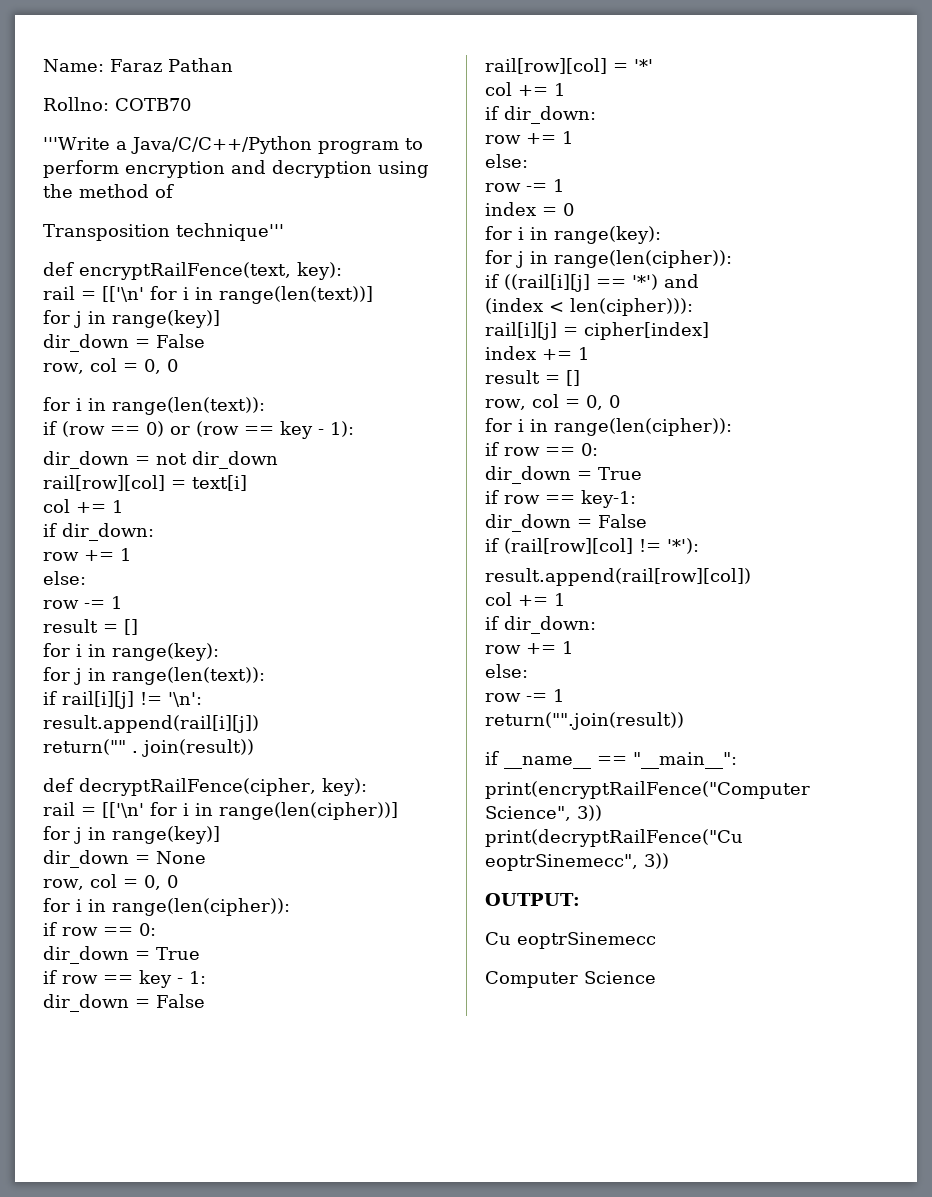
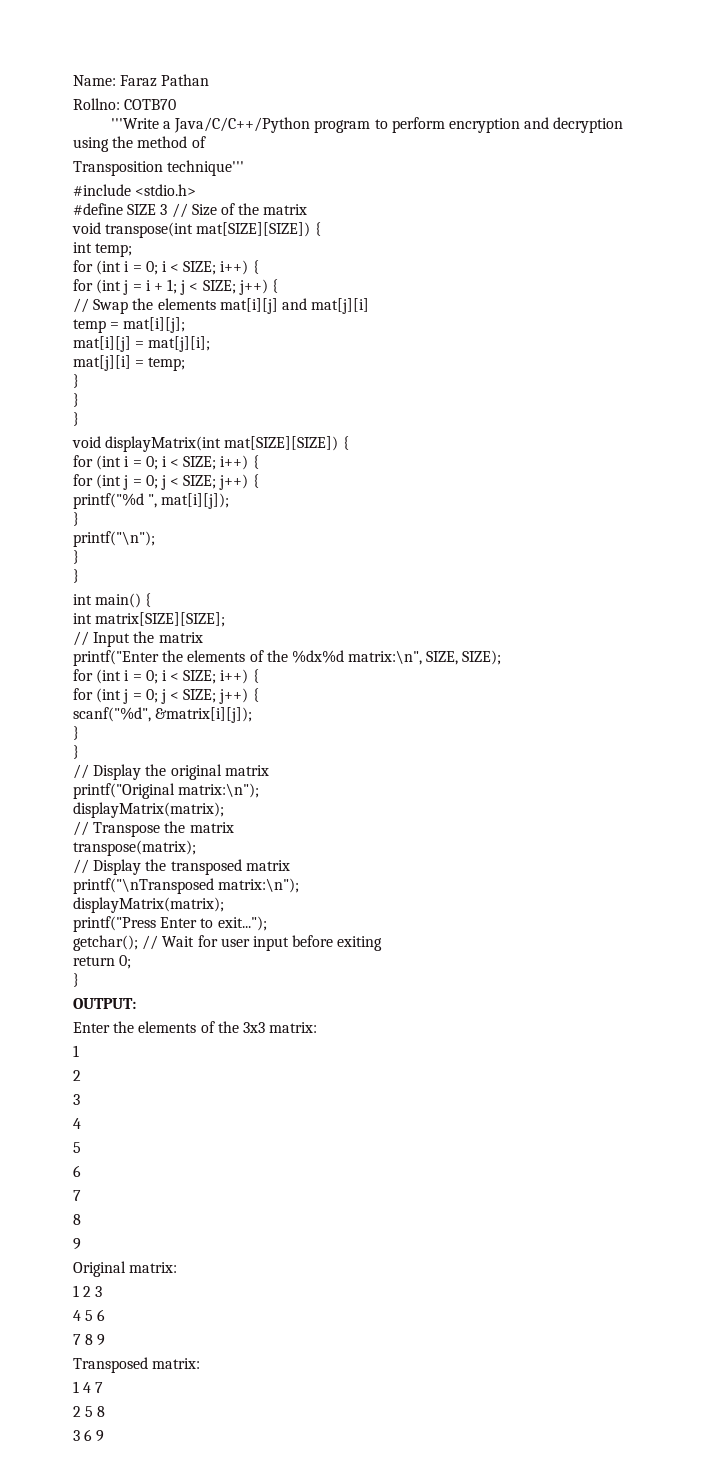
[43,262,342,280] [43,286,373,304] [43,310,220,328] [43,334,205,352] [43,358,178,374] [43,397,265,415] [43,421,354,439] [43,451,278,469] [43,475,247,491] [43,499,123,513] [43,523,154,541] [43,548,131,561] [43,571,86,585] [43,596,122,609] [43,619,138,635] [43,643,219,661] [43,667,265,685] [43,691,202,709] [43,715,259,733] [43,739,254,757] [43,778,367,796] [43,802,398,820] [43,826,220,844] [43,850,206,868] [43,874,178,890] [43,898,290,916] [43,922,156,936] [43,946,200,964] [43,970,206,988] [43,994,205,1012] [485,58,653,74] [485,82,565,96] [485,106,596,124] [485,131,573,144] [485,154,528,168] [485,179,564,192] [485,202,574,216] [485,226,661,244] [485,250,732,268] [485,274,699,292] [485,298,693,316] [485,322,709,340] [485,346,589,360] [485,370,580,386] [485,394,620,410] [485,418,732,436] [485,442,598,456] [485,466,642,484] [485,490,636,508] [485,514,647,532] [485,538,699,554] [485,568,751,586] [485,592,565,606] [485,616,596,634] [485,641,573,654] [485,664,528,678] [485,689,564,702] [485,712,684,730] [485,751,737,769] [485,781,810,799] [485,805,602,821] [485,829,743,847] [485,853,669,871] [485,893,580,906] [485,932,656,949] [485,971,656,988] def encryptRailFence(text, key): // rail = [['\n' for i in range(len(text))] // for j in range(key)] // dir_down = False // row, col = 0, 0 // for i in range(len(text)): // if (row == 0) or (row == key - 1): // dir_down = not dir_down // rail[row][col] = text[i] // col += 1 // if dir_down: // row += 1 // else: // row -= 1 // result = [] // for i in range(key): // for j in range(len(text)): // if rail[i][j] != '\n': // result.append(rail[i][j]) // return("" . join(result)) // def decryptRailFence(cipher, key): // rail = [['\n' for i in range(len(cipher))] // for j in range(key)] // dir_down = None // row, col = 0, 0 // for i in range(len(cipher)): // if row == 0: // dir_down = True // if row == key - 1: // dir_down = False // rail[row][col] = '*' // col += 1 // if dir_down: // row += 1 // else: // row -= 1 // index = 0 // for i in range(key): // for j in range(len(cipher)): // if ((rail[i][j] == '*') and // (index < len(cipher))): // rail[i][j] = cipher[index] // index += 1 // result = [] // row, col = 0, 0 // for i in range(len(cipher)): // if row == 0: // dir_down = True // if row == key-1: // dir_down = False // if (rail[row][col] != '*'): // result.append(rail[row][col]) // col += 1 // if dir_down: // row += 1 // else: // row -= 1 // return("".join(result)) // if __name__ == "__main__": // print(encryptRailFence("Computer Science", 3)) // print(decryptRailFence("Cu eoptrSinemecc", 3)) // OUTPUT: // Cu eoptrSinemecc // Computer Science -> [73,184,197,196] [73,203,308,218] [72,222,321,238] [73,242,133,257] [73,260,259,275] [73,279,279,295] [73,298,370,314] [73,317,186,333] [73,336,211,352] [73,355,186,371] [73,374,79,388] [73,393,79,407] [73,412,79,426] [72,436,349,452] [73,455,259,470] [73,474,259,490] [73,493,230,509] [73,512,79,526] [73,531,155,547] [73,550,79,564] [73,569,79,583] [73,593,152,608] [73,612,226,627] [73,631,203,647] [73,650,502,666] [73,669,259,684] [73,688,259,704] [73,707,253,723] [73,726,79,740] [73,745,79,759] [73,764,269,780] [73,783,260,799] [73,802,224,818] [73,821,234,837] [73,840,196,856] [73,859,290,875] [73,878,300,894] [73,897,224,913] [73,916,267,932] [73,935,383,951] [73,955,132,969] [73,973,79,987] [73,998,136,1009] [73,1021,318,1033] [73,1045,79,1057] [73,1070,81,1081] [73,1094,80,1105] [73,1118,81,1129] [73,1142,81,1153] [73,1165,81,1177] [73,1190,81,1201] [73,1214,81,1225] [73,1238,81,1250] [73,1261,178,1277] [73,1285,103,1297] [73,1309,106,1321] [73,1334,106,1346] [73,1357,201,1373] [73,1381,104,1393] [73,1406,106,1417] [73,1429,105,1442] #include <stdio.h> // #define SIZE 3 // Size of the matrix // void transpose(int mat[SIZE][SIZE]) { // int temp; // for (int i = 0; i < SIZE; i++) { // for (int j = i + 1; j < SIZE; j++) { // // Swap the elements mat[i][j] and mat[j][i] // temp = mat[i][j]; // mat[i][j] = mat[j][i]; // mat[j][i] = temp; // } // } // } // void displayMatrix(int mat[SIZE][SIZE]) { // for (int i = 0; i < SIZE; i++) { // for (int j = 0; j < SIZE; j++) { // printf("%d ", mat[i][j]); // } // printf("\n"); // } // } // int main() { // int matrix[SIZE][SIZE]; // // Input the matrix // printf("Enter the elements of the %dx%d matrix:\n", SIZE, SIZE); // for (int i = 0; i < SIZE; i++) { // for (int j = 0; j < SIZE; j++) { // scanf("%d", &matrix[i][j]); // } // } // // Display the original matrix // printf("Original matrix:\n"); // displayMatrix(matrix); // // Transpose the matrix // transpose(matrix); // // Display the transposed matrix // printf("\nTransposed matrix:\n"); // displayMatrix(matrix); // printf("Press Enter to exit..."); // getchar(); // Wait for user input before exiting // return 0; // } // OUTPUT: // Enter the elements of the 3x3 matrix: // 1 // 2 // 3 // 4 // 5 // 6 // 7 // 8 // 9 // Original matrix: // 1 2 3 // 4 5 6 // 7 8 9 // Transposed matrix: // 1 4 7 // 2 5 8 // 3 6 9

